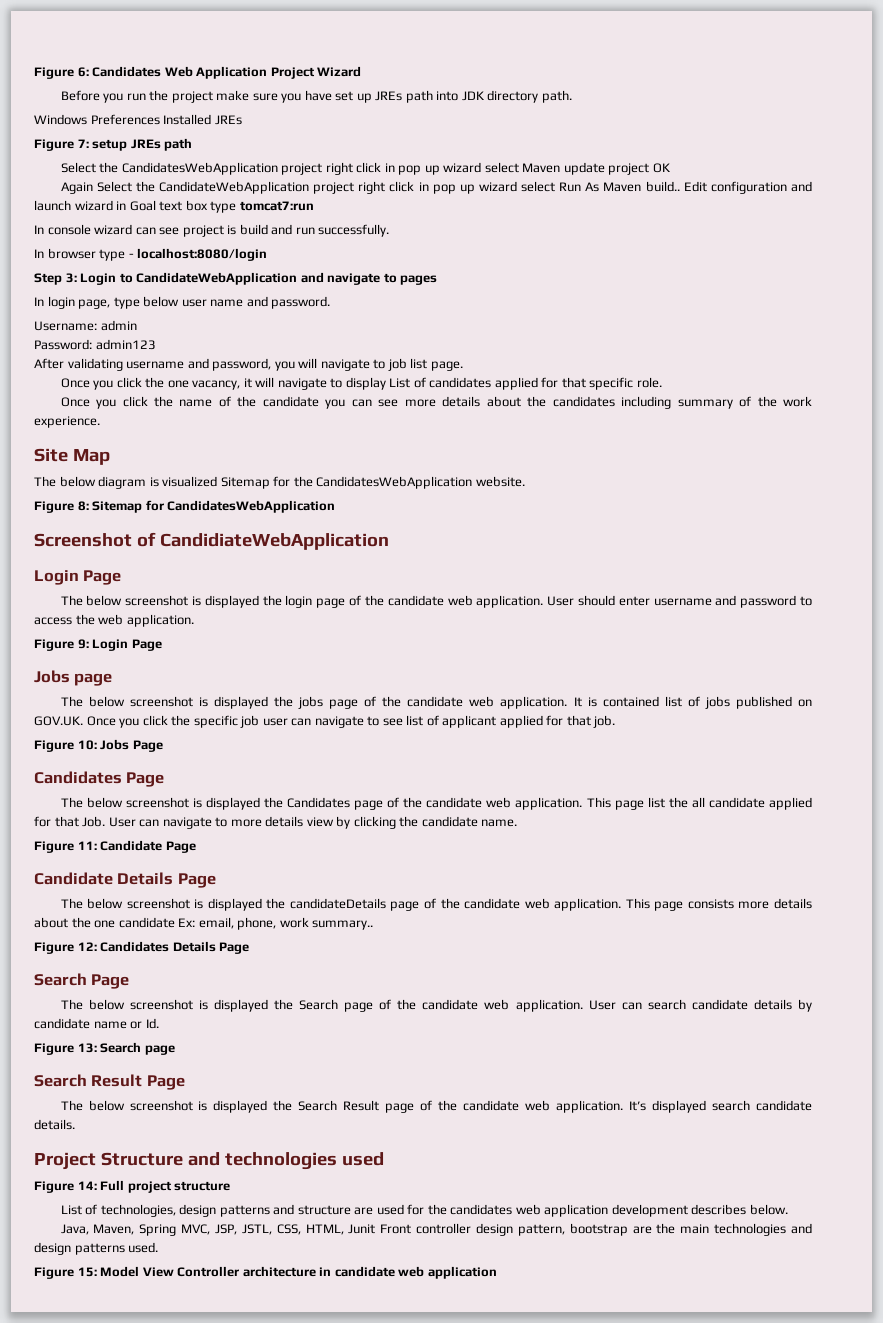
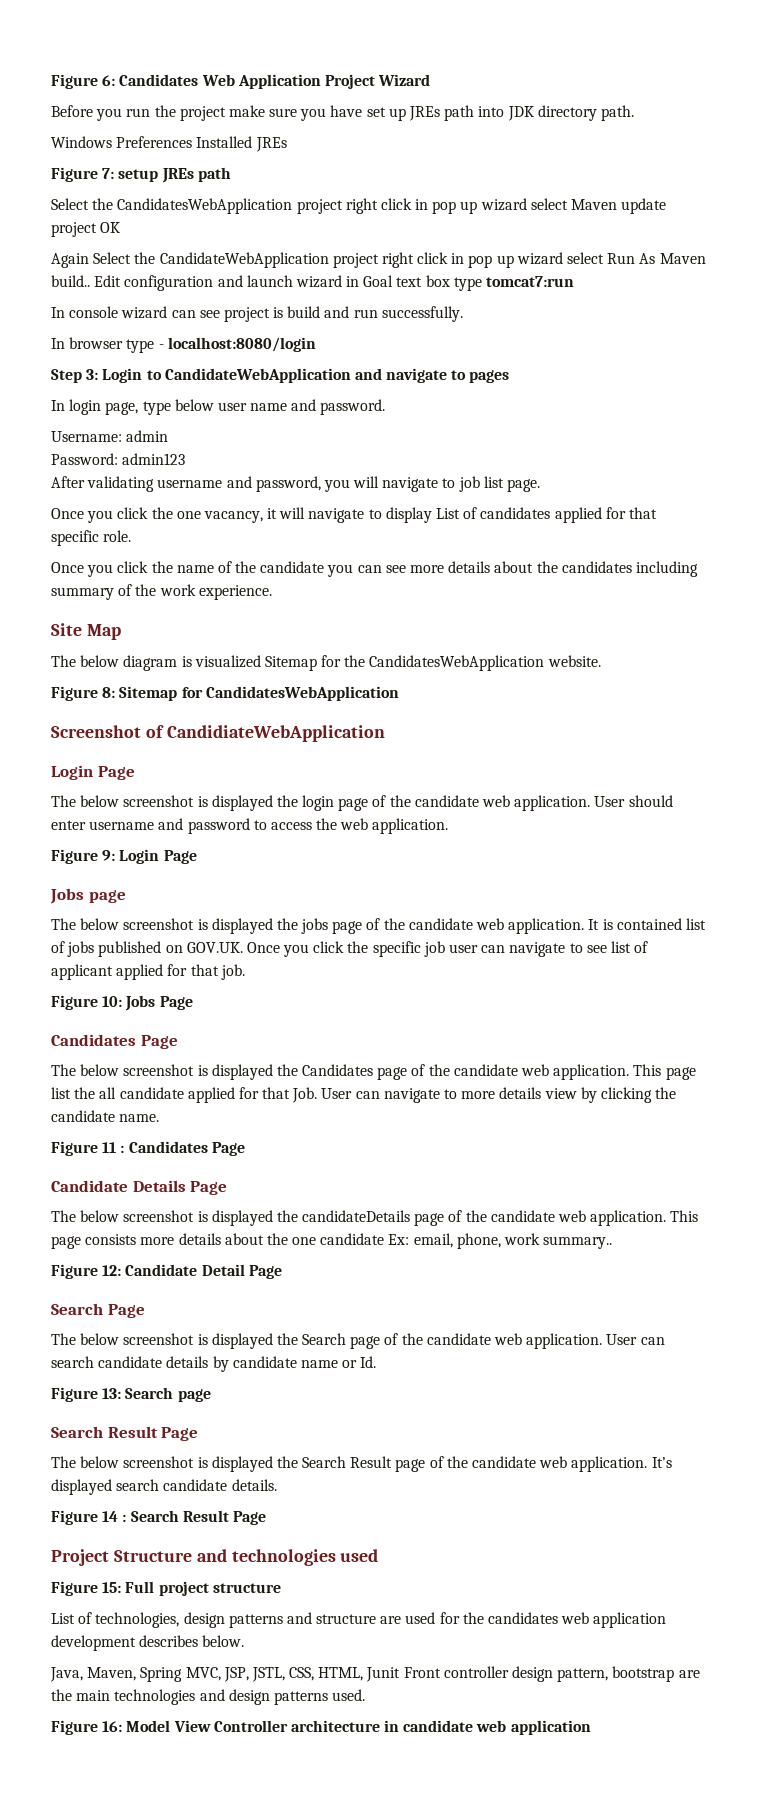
[77,840,163,851] 11: Candidate -> [102,1141,208,1153] 11 : Candidates
[100,941,216,952] Candidates Details -> [125,1264,245,1276] Candidate Detail
(75, 1124) none -> [51,1510,266,1525] // Figure 14 : Search Result Page
[77,1181,97,1190] 14: -> [102,1582,122,1593] 15:
[77,1267,97,1277] 15: -> [102,1721,123,1732] 16:

